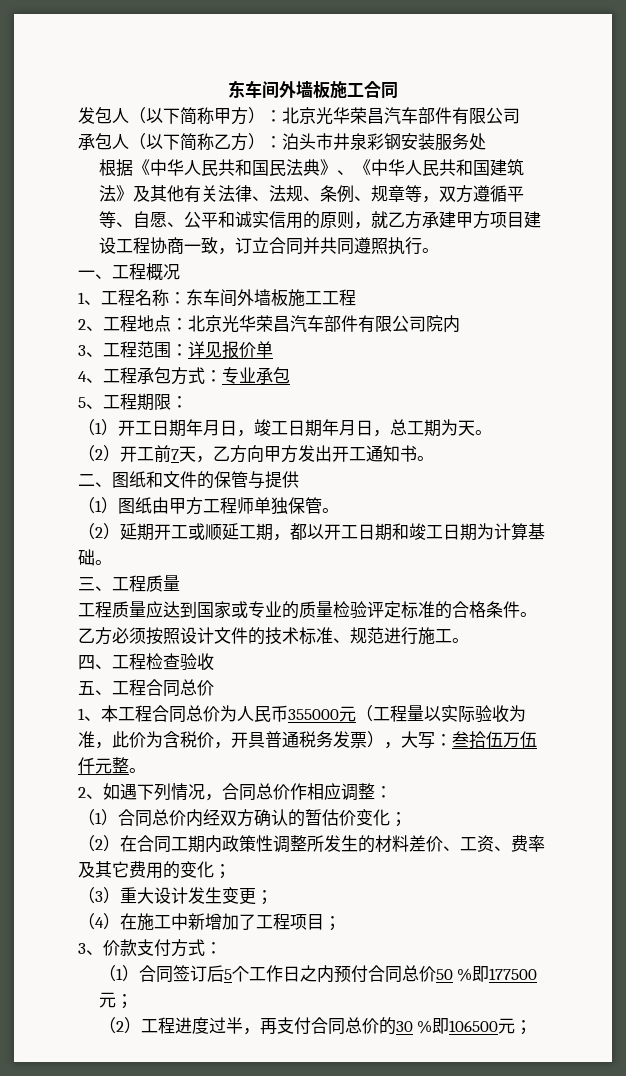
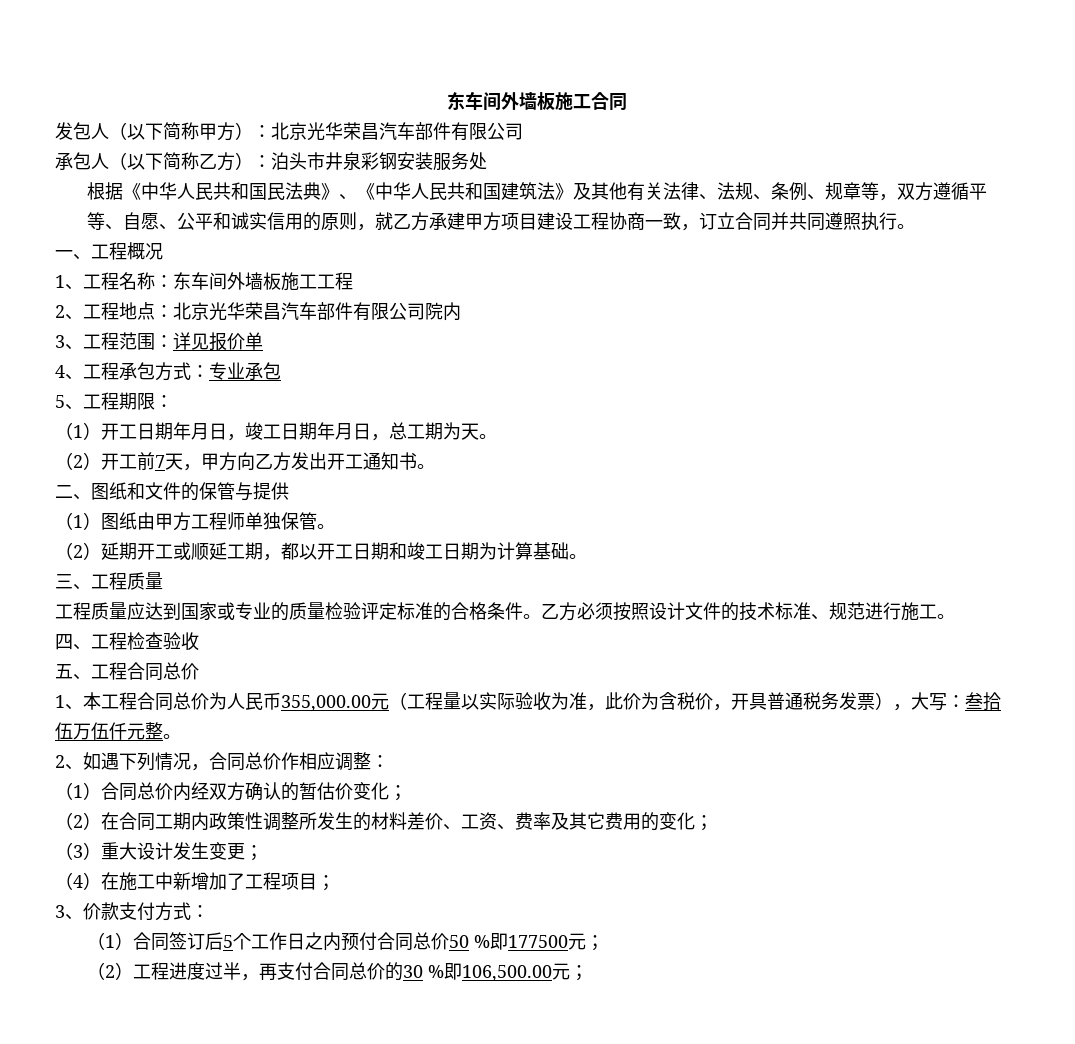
[213,445,281,463] 乙方向甲 -> [201,452,273,471] 甲方向乙
[288,709,339,720] 355000 -> [281,695,371,712] 355,000.00
[449,1020,499,1032] 106500 -> [461,965,552,982] 106,500.00

